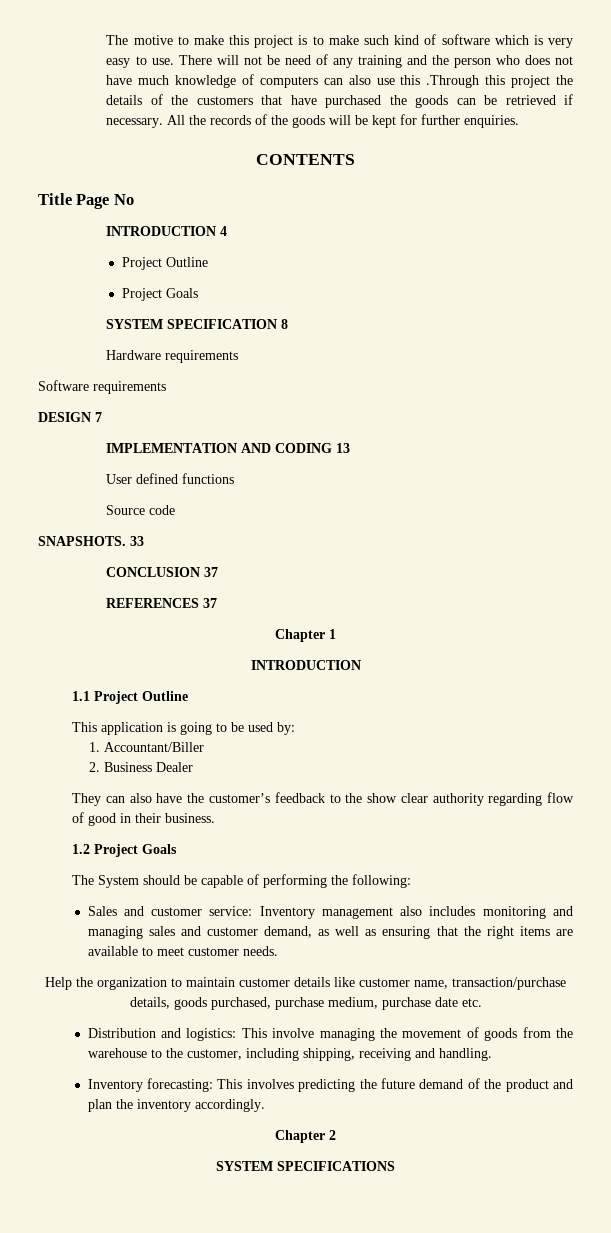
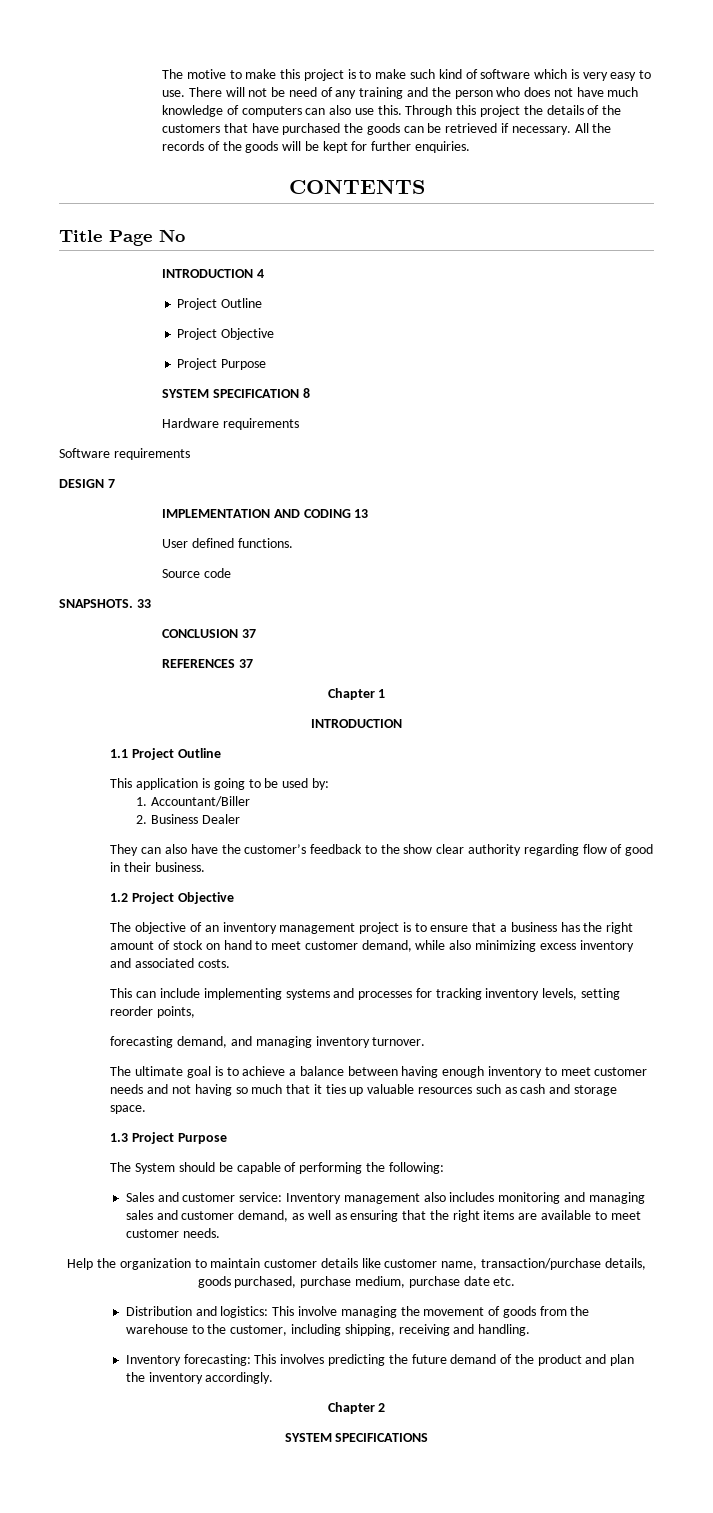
[400,75,480,88] this .Through -> [377,105,453,117] this. Through
[165,288,198,298] Goals -> [221,328,275,340] [177,358,267,370] Objective // Project Purpose
[182,473,235,484] functions -> [237,538,293,548] functions.
[142,844,178,854] Goals -> [178,892,235,904] [110,922,634,934] [110,940,634,952] [110,958,231,968] [110,988,621,1000] [110,1006,196,1018] [110,1036,426,1048] [110,1066,648,1078] [110,1084,617,1096] [110,1105,147,1114] [110,1132,228,1144] Objective // The objective of an inventory management project is to ensure that a business has the right amount of stock on hand to meet customer demand, while also minimizing excess inventory and associated costs. // This can include implementing systems and processes for tracking inventory levels, setting reorder points, // forecasting demand, and managing inventory turnover. // The ultimate goal is to achieve a balance between having enough inventory to meet customer needs and not having so much that it ties up valuable resources such as cash and storage space. // 1.3 Project Purpose

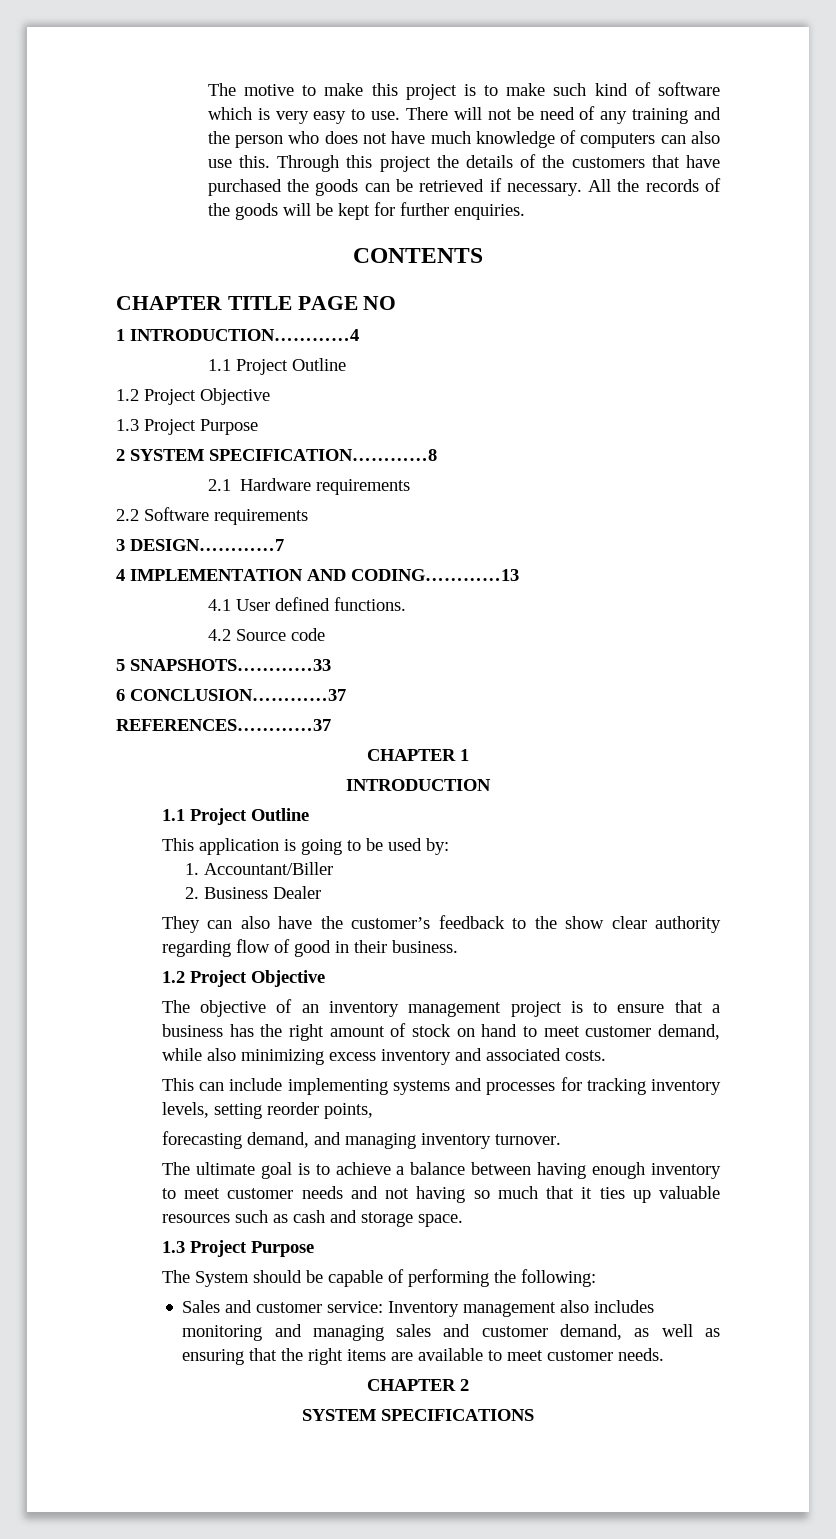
[59,229,185,246] [161,269,264,278] [177,298,263,310] [177,328,275,340] [177,358,267,370] [161,388,310,398] Title Page No // INTRODUCTION 4 // Project Outline // Project Objective // Project Purpose // SYSTEM SPECIFICATION 8 // -> [116,296,397,310] [116,329,359,341] [207,358,346,375] [116,388,270,405] [116,419,258,435] [116,449,437,461] [207,479,231,491] CHAPTER TITLE PAGE NO // 1 INTRODUCTION…………4 // 1.1 Project Outline // 1.2 Project Objective // 1.3 Project Purpose // 2 SYSTEM SPECIFICATION…………8 // 2.1
(299, 424) none -> [116,509,139,521] 2.2
[59,479,115,488] [161,509,369,518] DESIGN 7 // IMPLEMENTATION AND CODING 13 // -> [116,539,284,551] [116,569,519,581] [207,599,231,611] 3 DESIGN…………7 // 4 IMPLEMENTATION AND CODING…………13 // 4.1
(293, 543) none -> [207,629,231,641] 4.2
[59,599,151,608] [161,629,256,638] [161,659,253,668] [327,688,375,700] SNAPSHOTS. 33 // CONCLUSION 37 // REFERENCES 37 // Chapter -> [116,659,331,671] [116,689,346,701] [116,719,331,731] [367,749,456,761] 5 SNAPSHOTS…………33 // 6 CONCLUSION…………37 // REFERENCES…………37 // CHAPTER
[67,1258,646,1270] [197,1276,516,1288] [125,1306,590,1318] [125,1324,531,1336] [125,1354,635,1366] [125,1372,274,1384] [327,1402,375,1414] Help the organization to maintain customer details like customer name, transaction/purchase details, goods purchased, purchase medium, purchase date etc. // Distribution and logistics: This involve managing the movement of goods from the warehouse to the customer, including shipping, receiving and handling. // Inventory forecasting: This involves predicting the future demand of the product and plan the inventory accordingly. // Chapter -> [367,1379,456,1391] CHAPTER

